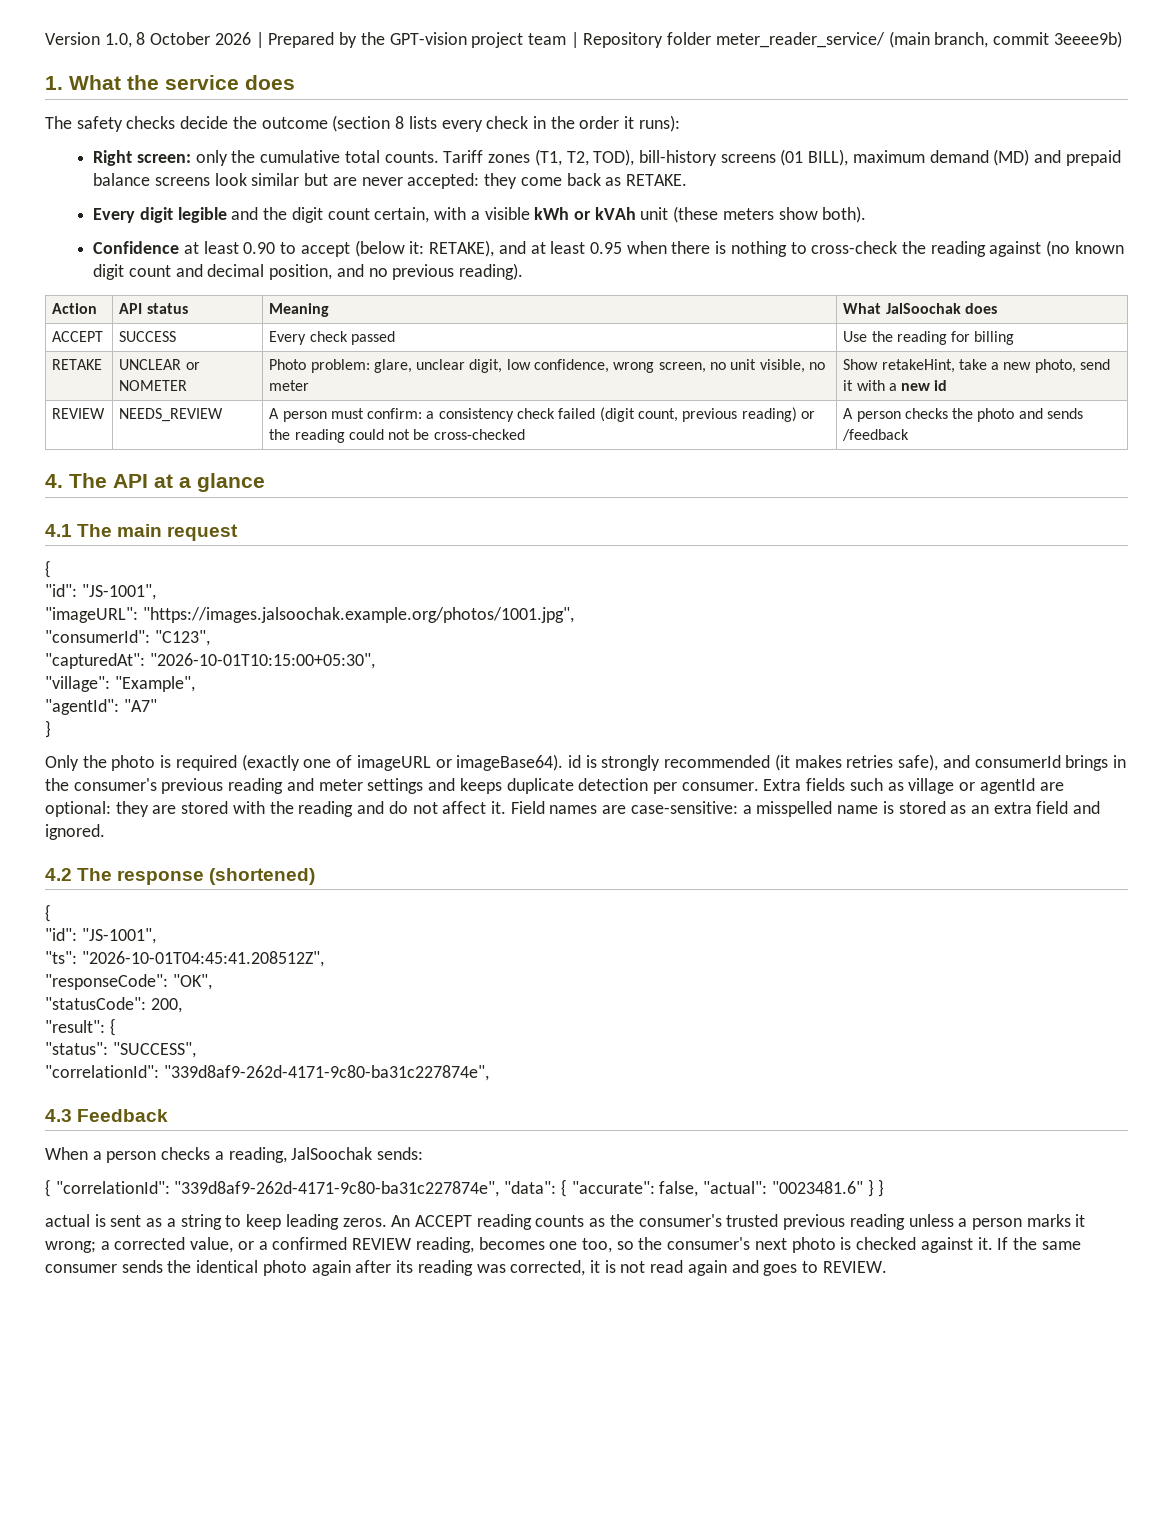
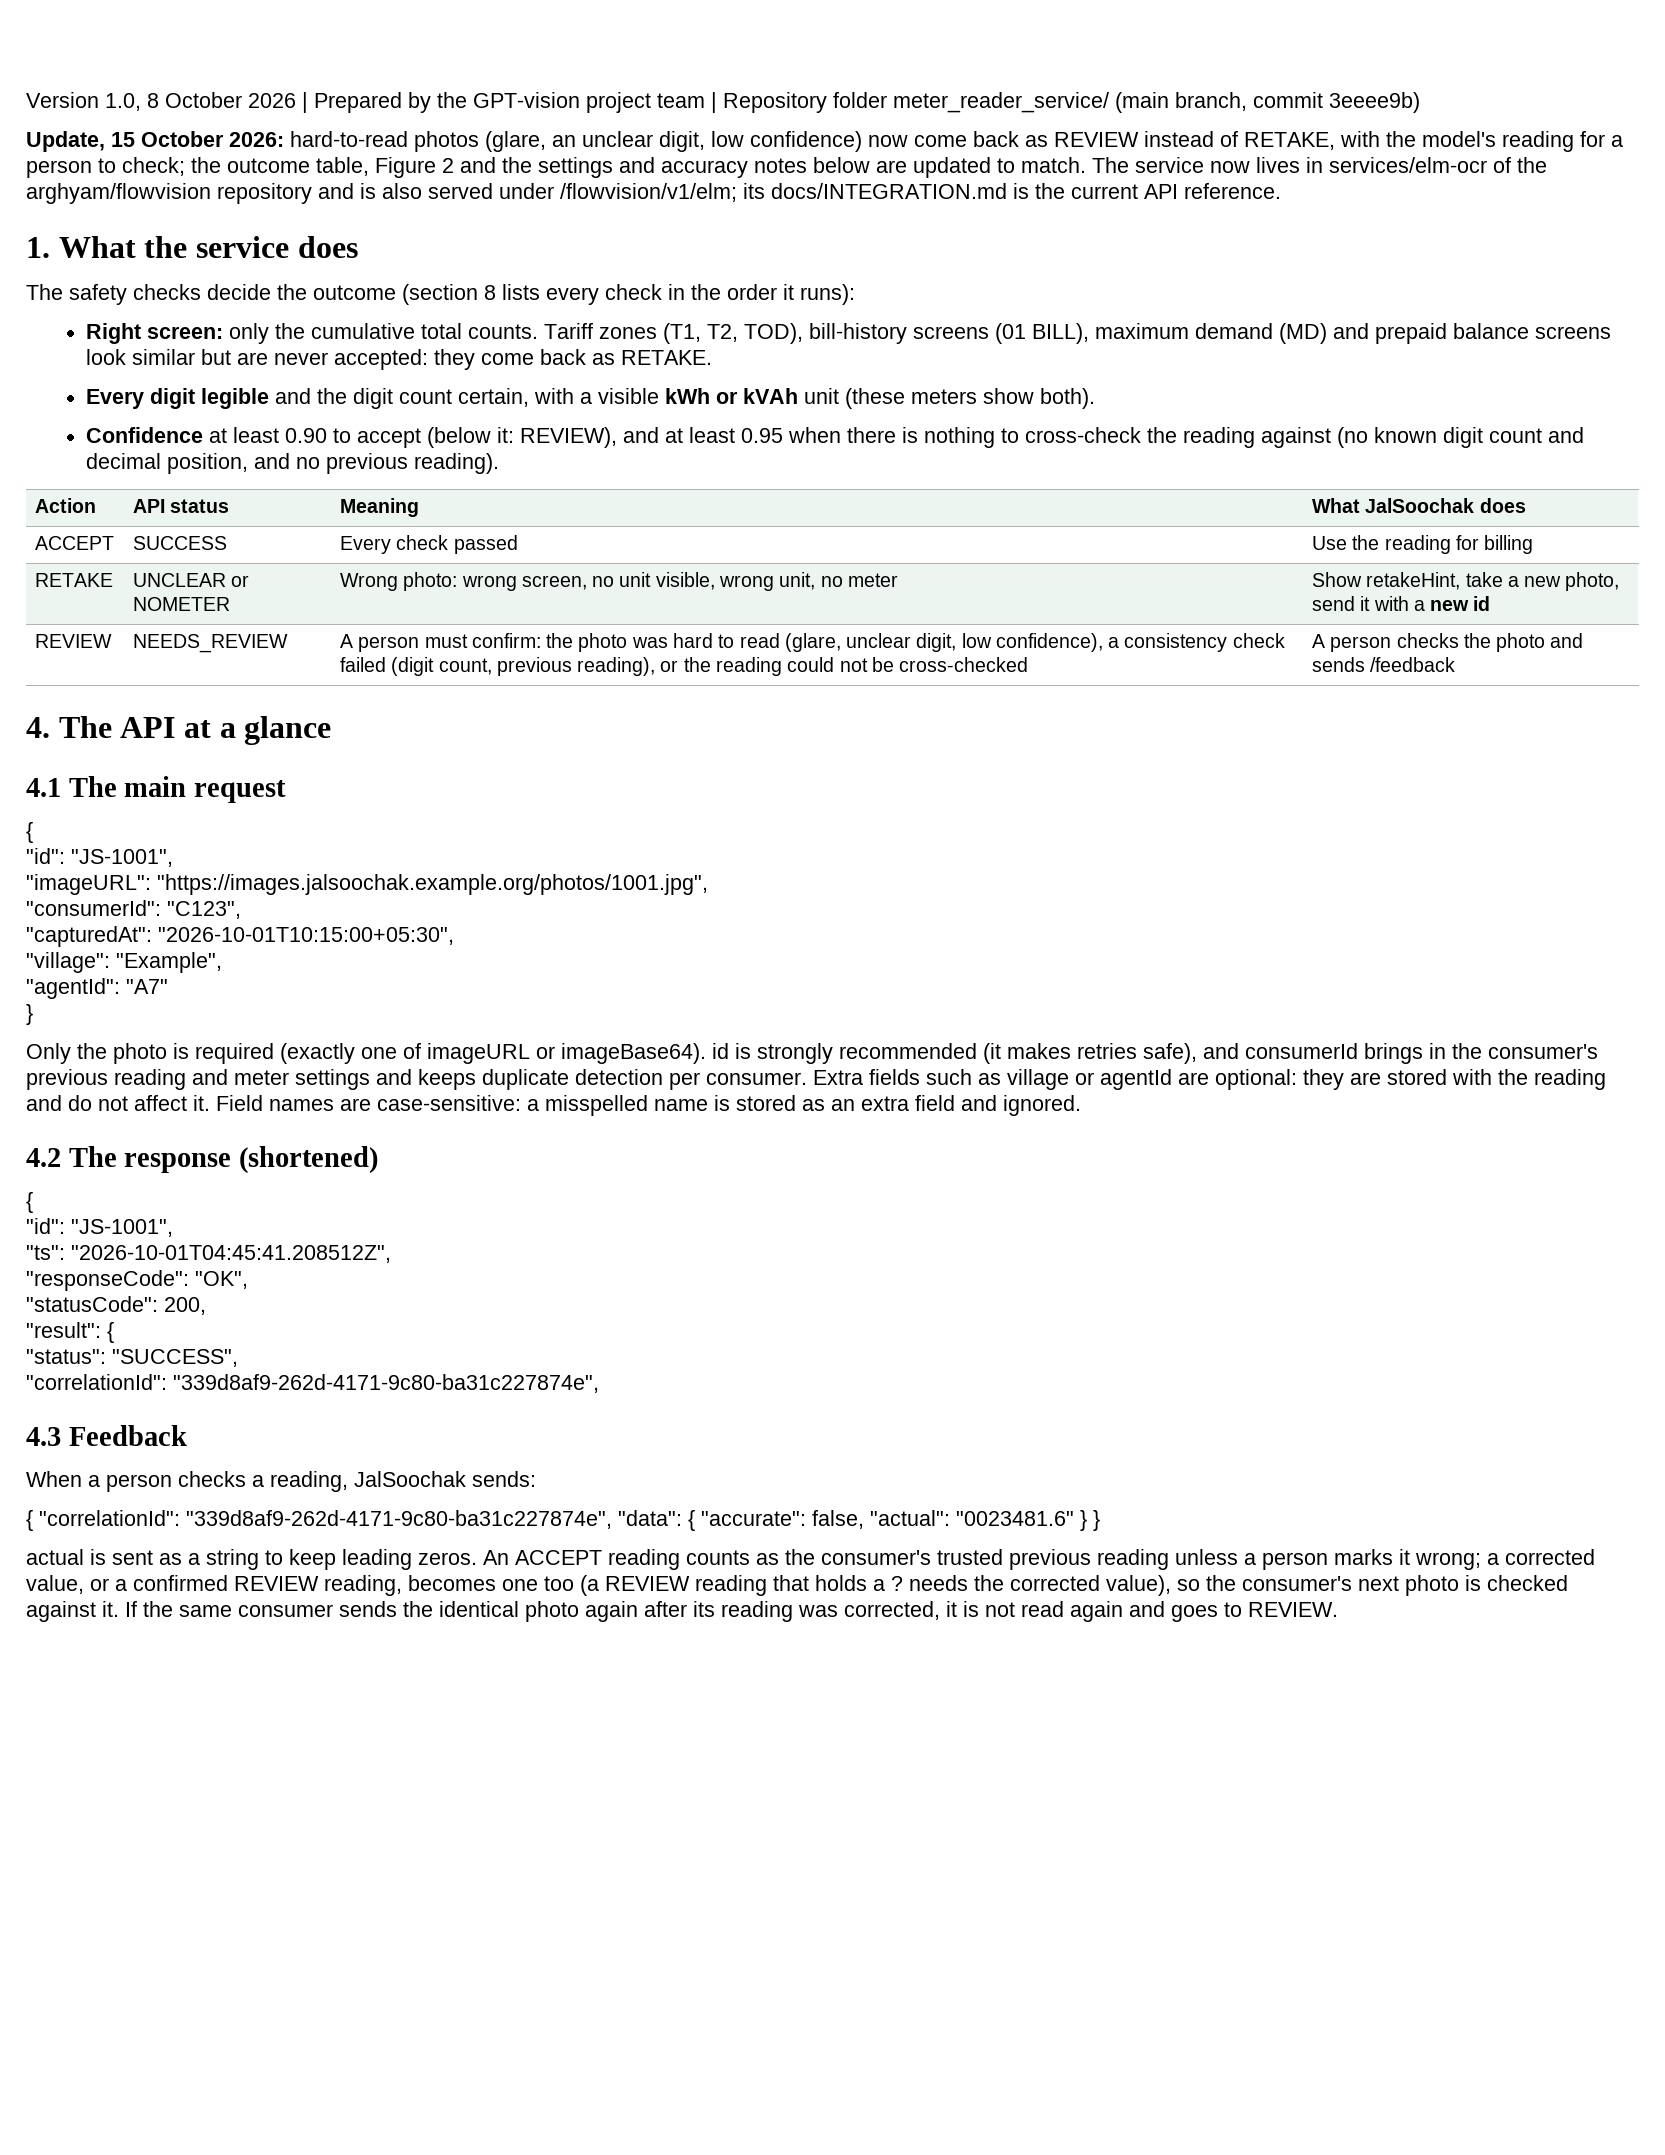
(1122, 39) none -> [26,131,1623,152] [26,157,1547,178] [26,183,1281,204] // Update, 15 October 2026: hard-to-read photos (glare, an unclear digit, low confidence) now come back as REVIEW instead of RETAKE, with the model's reading for a person to check; the outcome table, Figure 2 and the settings and accuracy notes below are updated to match. The service now lives in services/elm-ocr of the arghyam/flowvision repository and is also served under /flowvision/v1/elm; its docs/INTEGRATION.md is the current API reference.
[429,240,495,257] RETAKE), -> [520,427,618,448] REVIEW),
[269,359,610,373] Photo problem: glare, unclear digit, low confidence, -> [340,572,458,591] Wrong photo:
(805, 366) none -> [719,572,816,591] wrong unit,
(423, 413) none -> [546,633,1103,652] the photo was hard to read (glare, unclear digit, low confidence),
[741,407,797,422] reading) -> [577,657,656,676] reading),
[581,1238,612,1253] too, -> [544,1575,1171,1596] too (a REVIEW reading that holds a ? needs the corrected value),

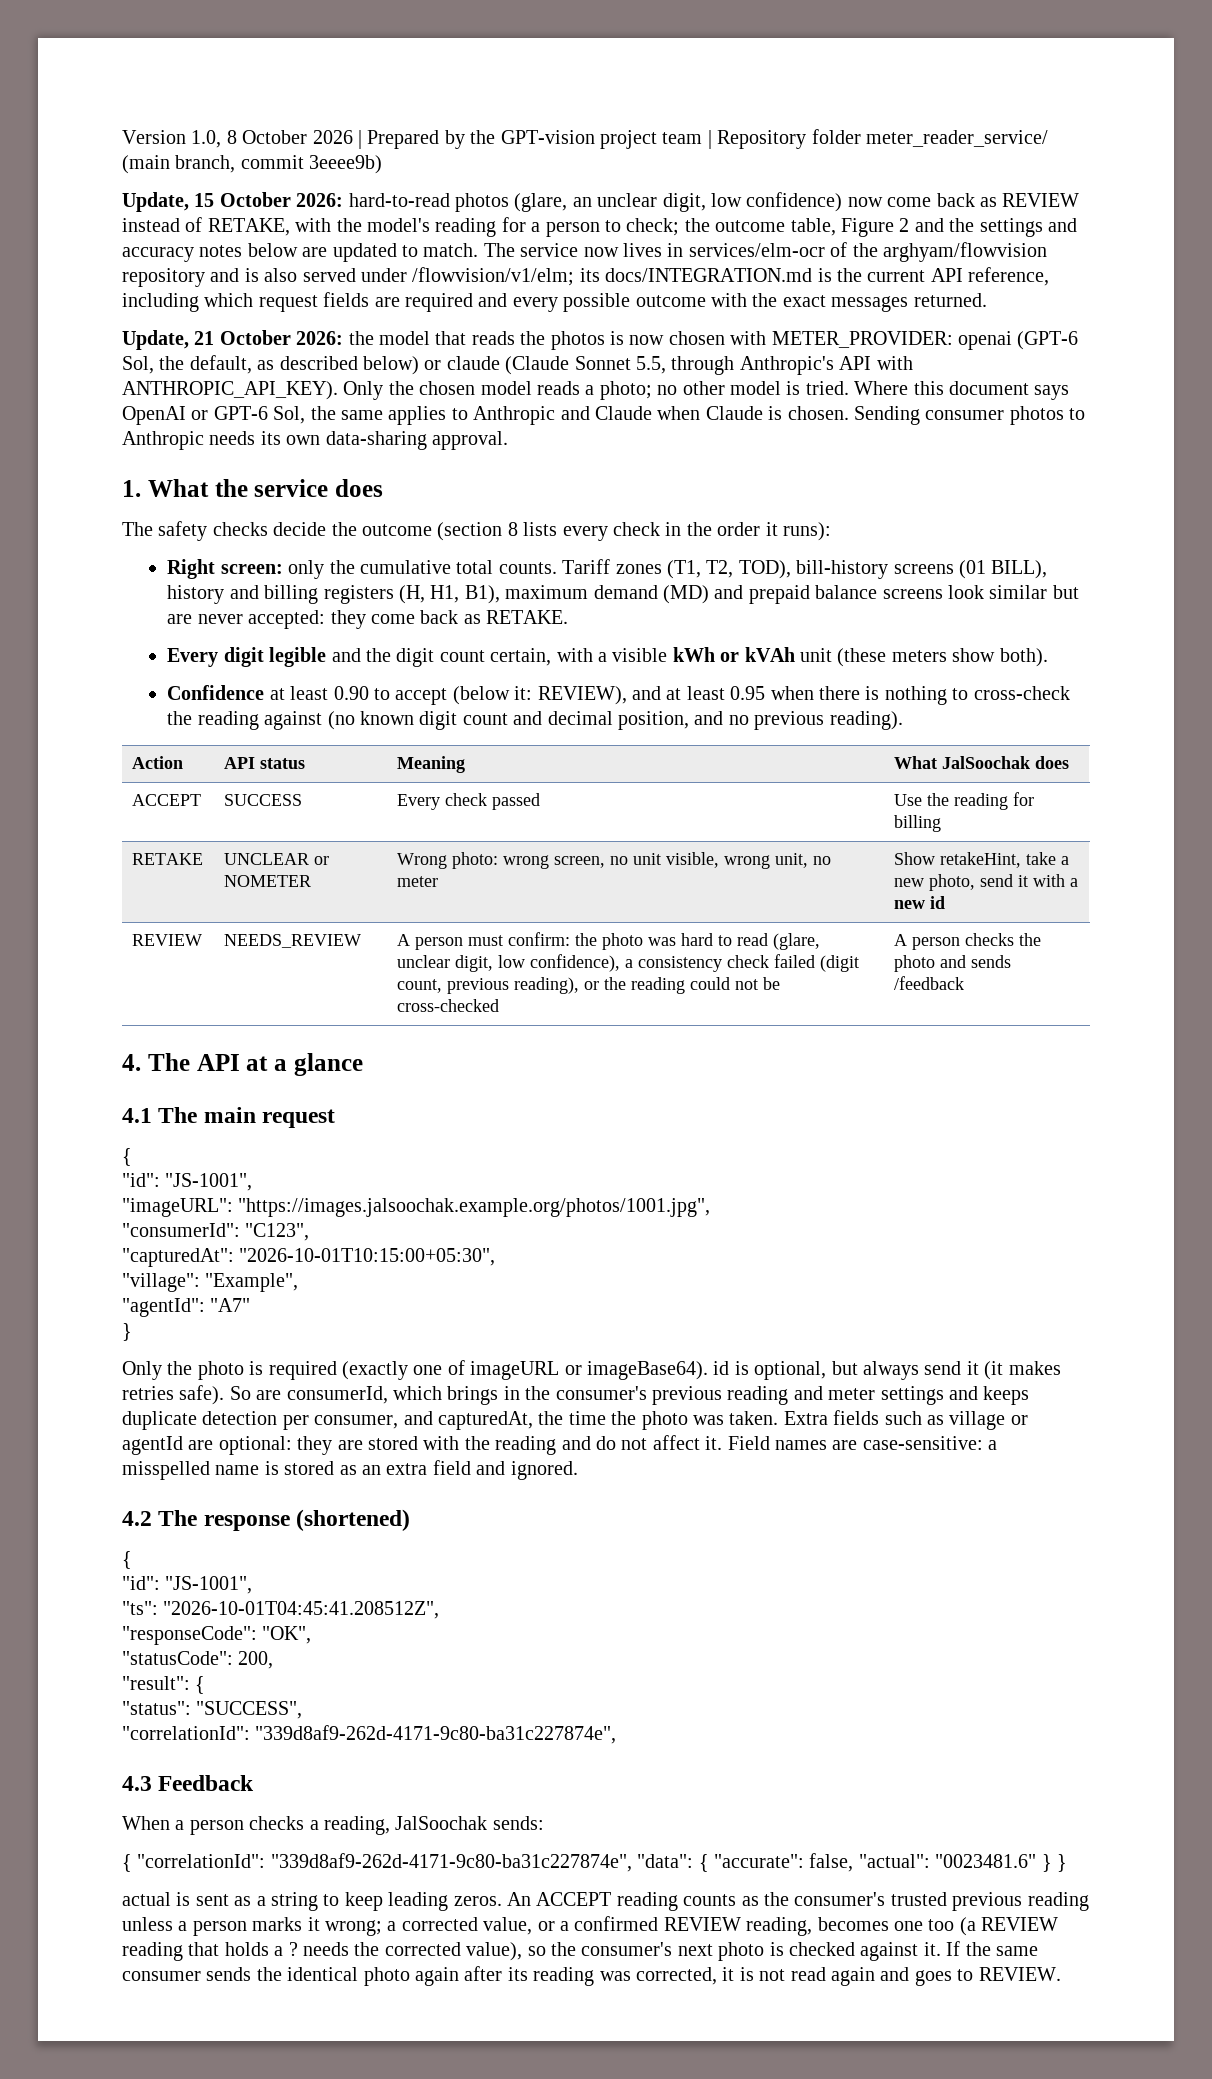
[1184,183,1281,199] reference. -> [968,267,1050,286] [122,292,987,312] [122,330,1079,350] [122,355,913,375] [122,381,1070,400] [122,406,1086,425] [122,431,508,450] reference, including which request fields are required and every possible outcome with the exact messages returned. // Update, 21 October 2026: the model that reads the photos is now chosen with METER_PROVIDER: openai (GPT-6 Sol, the default, as described below) or claude (Claude Sonnet 5.5, through Anthropic's API with ANTHROPIC_API_KEY). Only the chosen model reads a photo; no other model is tried. Where this document says OpenAI or GPT-6 Sol, the same applies to Anthropic and Claude when Claude is chosen. Sending consumer photos to Anthropic needs its own data-sharing approval.
(1090, 333) none -> [167,585,500,604] history and billing registers (H, H1, B1),
[757,1043,1358,1064] strongly recommended (it makes retries safe), and consumerId -> [754,1361,1061,1380] [122,1385,442,1405] optional, but always send it (it makes retries safe). So are consumerId, which
[706,1072,807,1085] consumer. -> [314,1411,779,1430] consumer, and capturedAt, the time the photo was taken.

